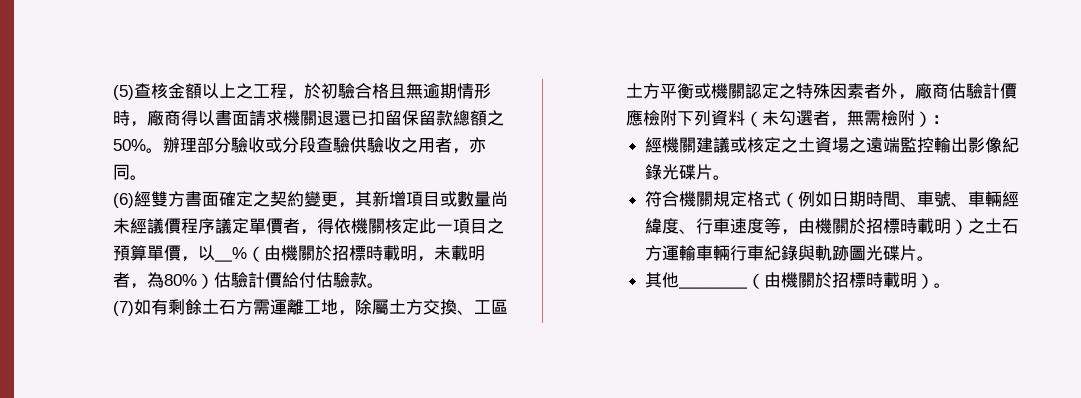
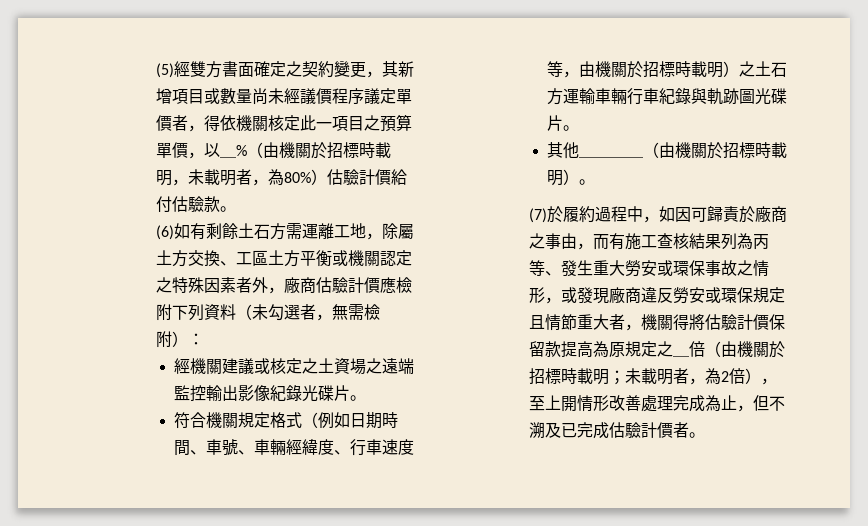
[134,83,492,100] [113,110,505,127] [113,137,487,154] [113,164,148,180] [113,193,135,208] 查核金額以上之工程，於初驗合格且無逾期情形時，廠商得以書面請求機關退還已扣留保留款總額之50%。辦理部分驗收或分段查驗供驗收之用者，亦同。 // (6) -> (175, 70) none
[113,301,135,316] (7) -> [156,225,175,240] (6)
(951, 285) none -> [529,206,788,223] [529,233,770,250] [529,260,770,277] [529,287,786,304] [529,314,786,331] [529,341,786,358] [529,368,778,385] [529,395,786,412] [529,422,706,439] // (7)於履約過程中，如因可歸責於廠商之事由，而有施工查核結果列為丙等、發生重大勞安或環保事故之情形，或發現廠商違反勞安或環保規定且情節重大者，機關得將估驗計價保留款提高為原規定之＿倍（由機關於招標時載明；未載明者，為2倍），至上開情形改善處理完成為止，但不溯及已完成估驗計價者。

